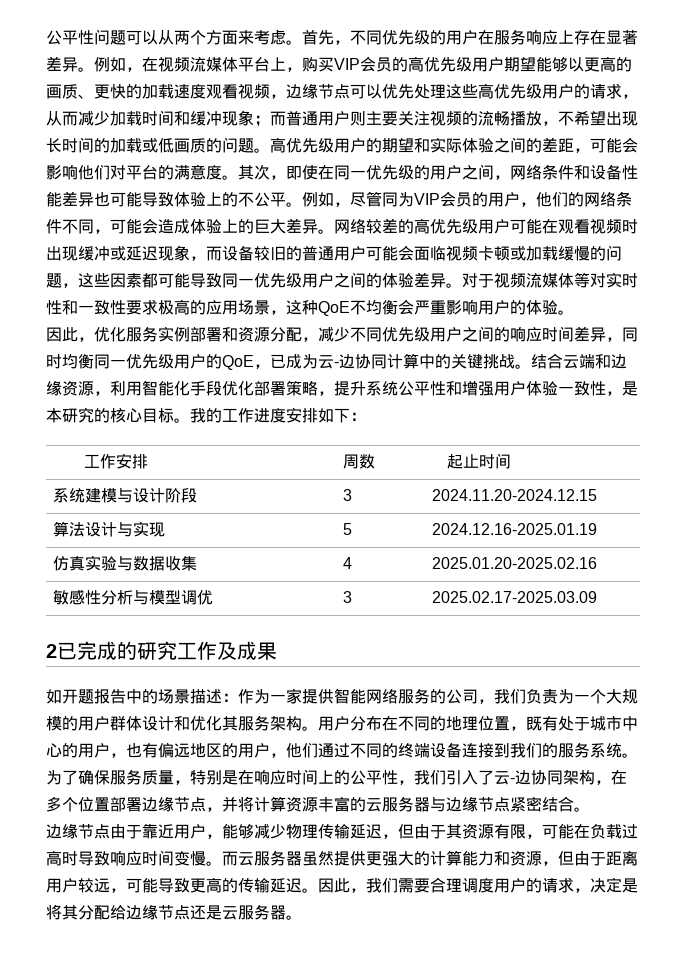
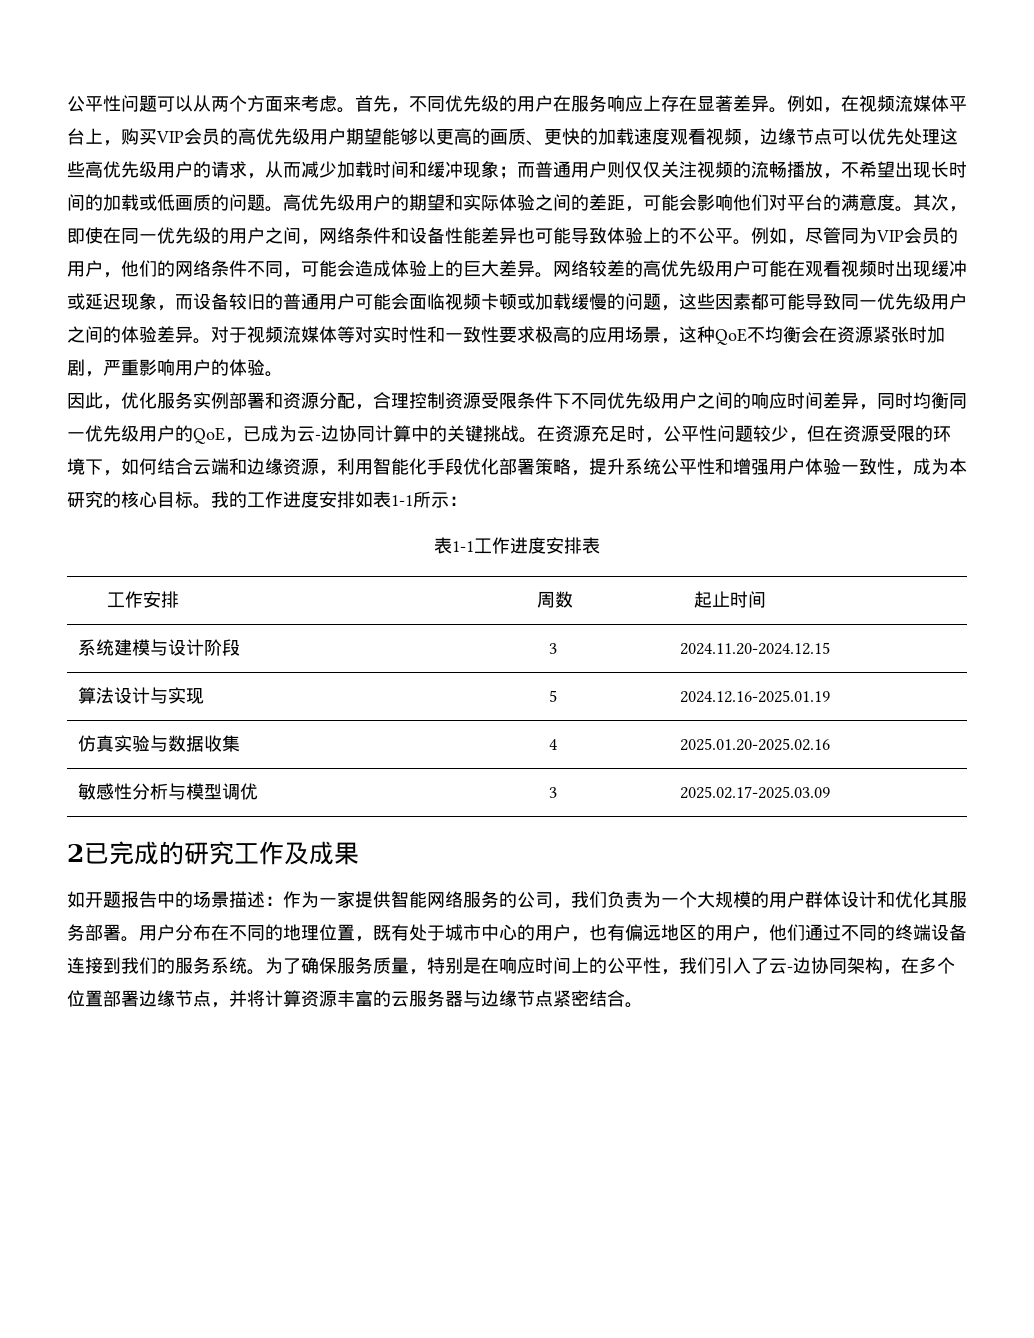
[366,111,398,126] 主要 -> [625,161,661,178] 仅仅
(414, 307) none -> [819,326,945,343] [67,359,103,377] 在资源紧张时加剧，
[318,327,350,342] 减少 -> [373,392,571,409] 合理控制资源受限条件下
(531, 366) none -> [537,425,951,443] [67,458,157,476] 在资源充足时，公平性问题较少，但在资源受限的环境下，如何
[622,381,638,396] 是 -> [913,458,949,475] 成为
[334,408,366,423] 下： -> [373,491,467,508] [434,537,600,554] 表1-1所示： // 表1-1工作进度安排表
[270,716,302,731] 架构 -> [85,924,121,941] 部署
[46,824,638,839] [46,850,638,866] [46,877,638,893] [46,904,302,920] // 边缘节点由于靠近用户，能够减少物理传输延迟，但由于其资源有限，可能在负载过高时导致响应时间变慢。而云服务器虽然提供更强大的计算能力和资源，但由于距离用户较远，可能导致更高的传输延迟。因此，我们需要合理调度用户的请求，决定是将其分配给边缘节点还是云服务器。 -> (643, 1005) none

